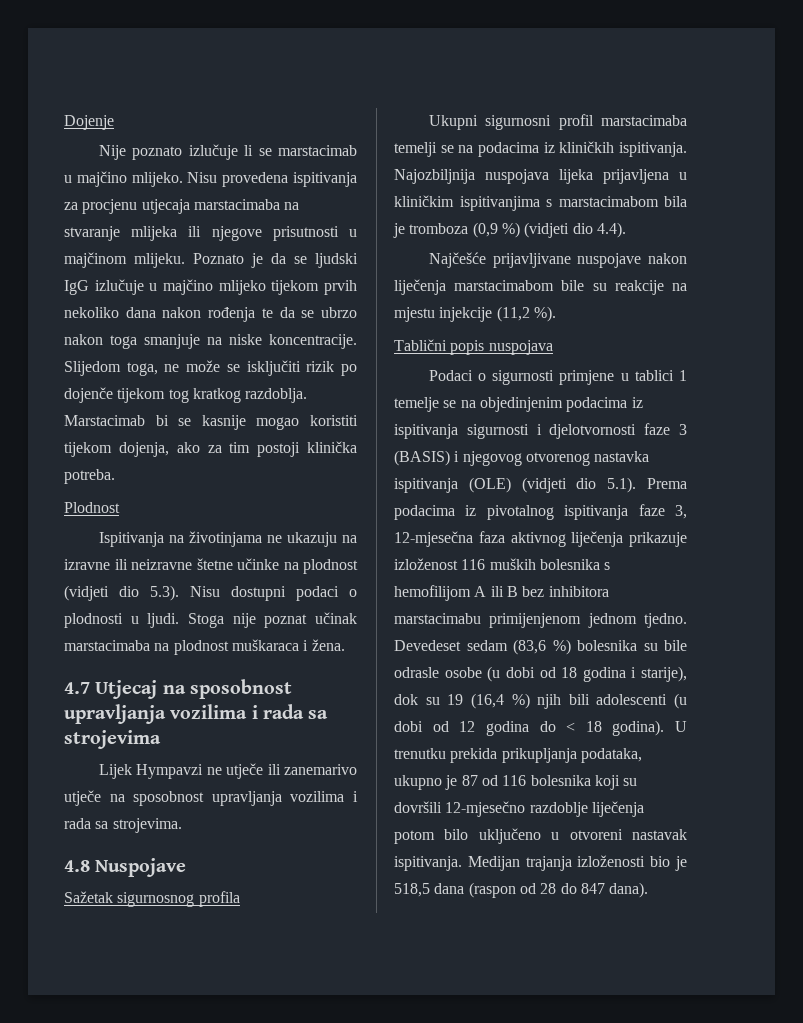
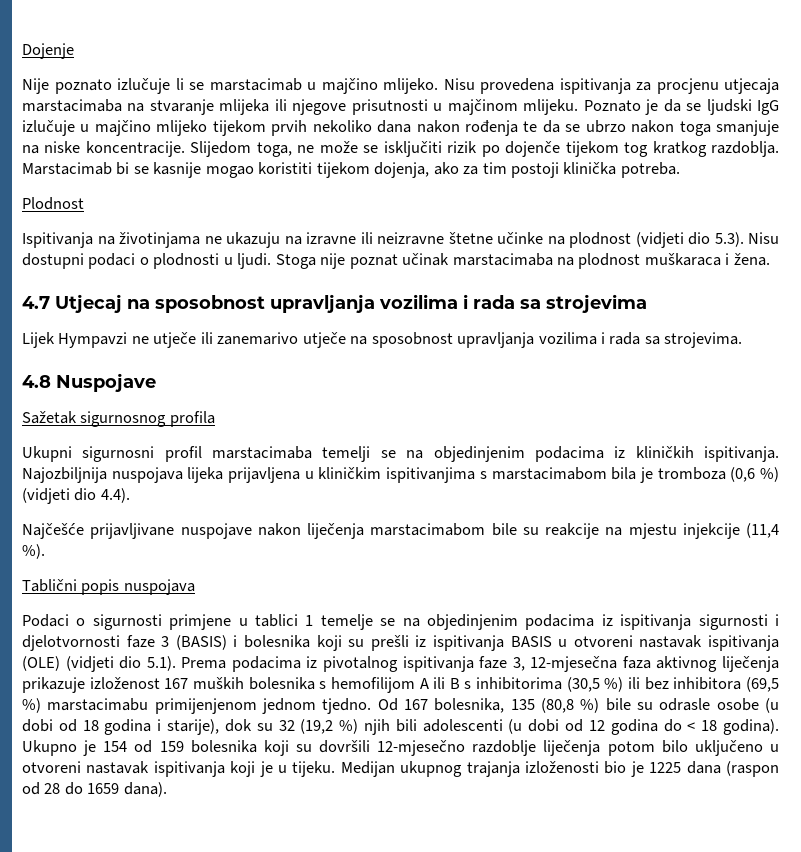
(474, 149) none -> [433,446,525,462] objedinjenim
[472,222,498,238] (0,9 -> [730,467,756,482] (0,6
[496,306,530,322] (11,2 -> [746,523,779,538] (11,4
[462,451,650,466] njegovog otvorenog nastavka -> [244,635,703,651] bolesnika koji su prešli iz ispitivanja BASIS u otvoreni nastavak
[461,559,486,570] 116 -> [164,678,189,689] 167
[522,586,609,597] [394,613,687,628] [394,639,687,655] bez inhibitora marstacimabu primijenjenom jednom tjedno. Devedeset sedam (83,6 %) bolesnika su bile -> [464,677,779,692] [22,698,653,714] s inhibitorima (30,5 %) ili bez inhibitora (69,5 %) marstacimabu primijenjenom jednom tjedno. Od 167 bolesnika, 135 (80,8 %) bile su
[447,693,504,709] 19 (16,4 -> [278,719,334,734] 32 (19,2
[675,721,687,732] [394,748,642,763] [394,775,527,790] U trenutku prekida prikupljanja podataka, ukupno je 87 od 116 -> [22,740,184,756] Ukupno je 154 od 159
[394,856,520,871] ispitivanja. Medijan -> [153,761,463,777] ispitivanja koji je u tijeku. Medijan ukupnog
[394,883,430,897] 518,5 -> [649,762,682,773] 1225
[580,883,605,894] 847 -> [87,783,120,794] 1659

